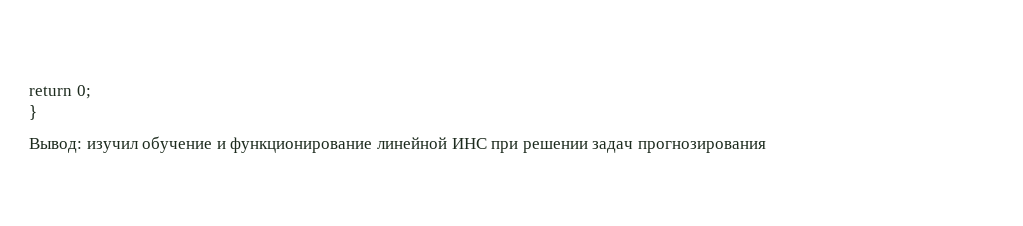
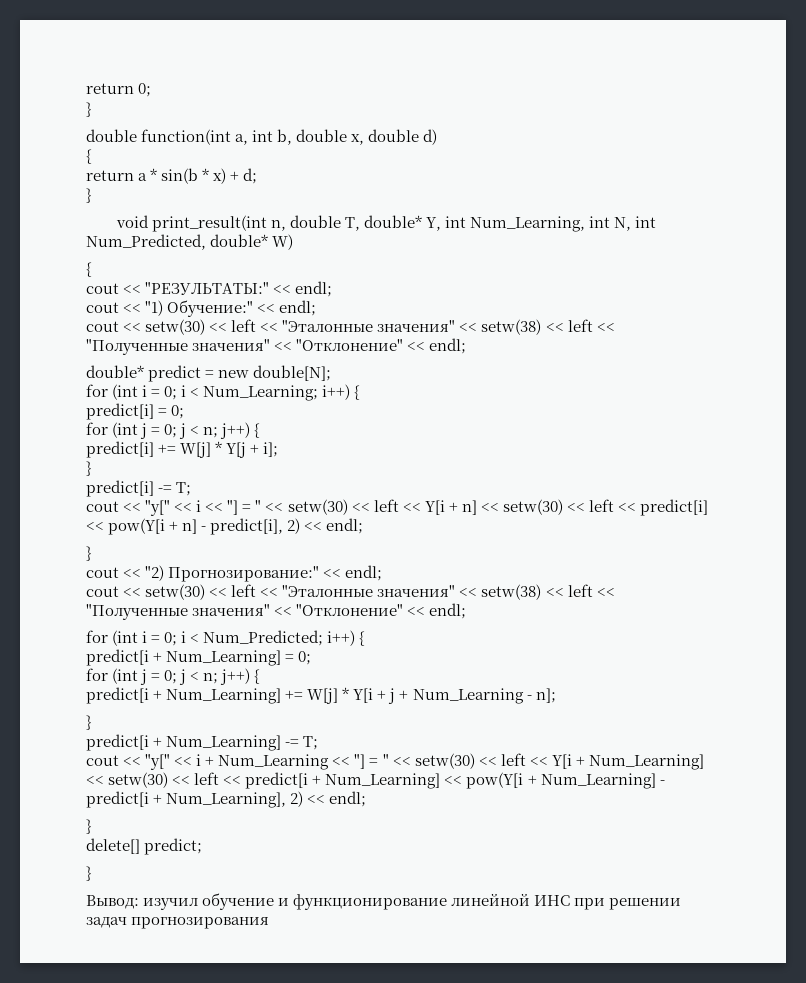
(37, 112) none -> [86,129,438,145] [86,149,92,164] [86,168,258,184] [86,188,92,203] [115,215,657,232] [86,234,294,250] [86,262,92,277] [86,281,333,297] [86,300,317,317] [86,319,615,335] [86,338,467,355] [86,365,332,382] [86,384,361,401] [86,403,185,420] [86,422,261,439] [86,441,279,458] [86,461,92,476] [86,480,192,497] [86,499,709,516] [86,518,364,535] [86,546,92,561] [86,565,383,582] [86,584,615,600] [86,603,467,620] [86,630,366,646] [86,649,312,666] [86,668,261,685] [86,687,556,704] [86,715,92,730] [86,734,319,751] [86,753,704,770] [86,772,665,789] [86,791,367,808] [86,819,92,834] [86,838,203,855] [86,866,92,881] // double function(int a, int b, double x, double d) // { // return a * sin(b * x) + d; // } // void print_result(int n, double T, double* Y, int Num_Learning, int N, int Num_Predicted, double* W) // { // cout << "РЕЗУЛЬТАТЫ:" << endl; // cout << "1) Обучение:" << endl; // cout << setw(30) << left << "Эталонные значения" << setw(38) << left << "Полученные значения" << "Отклонение" << endl; // double* predict = new double[N]; // for (int i = 0; i < Num_Learning; i++) { // predict[i] = 0; // for (int j = 0; j < n; j++) { // predict[i] += W[j] * Y[j + i]; // } // predict[i] -= T; // cout << "y[" << i << "] = " << setw(30) << left << Y[i + n] << setw(30) << left << predict[i] << pow(Y[i + n] - predict[i], 2) << endl; // } // cout << "2) Прогнозирование:" << endl; // cout << setw(30) << left << "Эталонные значения" << setw(38) << left << "Полученные значения" << "Отклонение" << endl; // for (int i = 0; i < Num_Predicted; i++) { // predict[i + Num_Learning] = 0; // for (int j = 0; j < n; j++) { // predict[i + Num_Learning] += W[j] * Y[i + j + Num_Learning - n]; // } // predict[i + Num_Learning] -= T; // cout << "y[" << i + Num_Learning << "] = " << setw(30) << left << Y[i + Num_Learning] << setw(30) << left << predict[i + Num_Learning] << pow(Y[i + Num_Learning] - predict[i + Num_Learning], 2) << endl; // } // delete[] predict; // }

